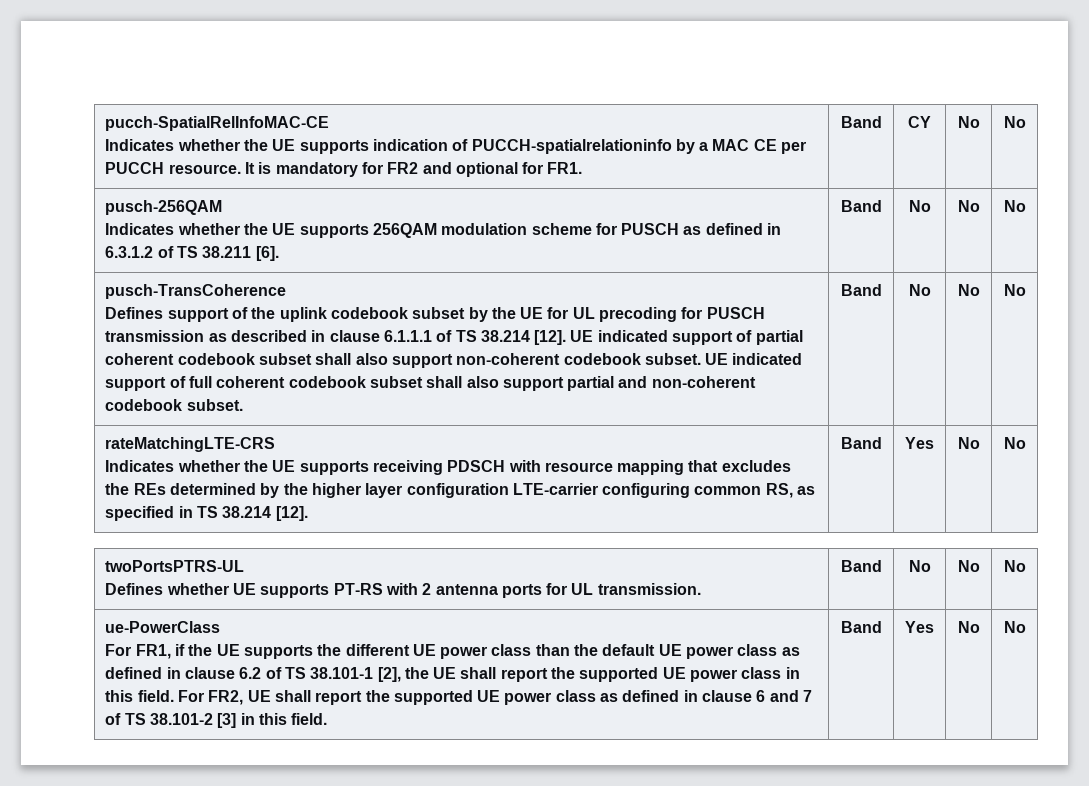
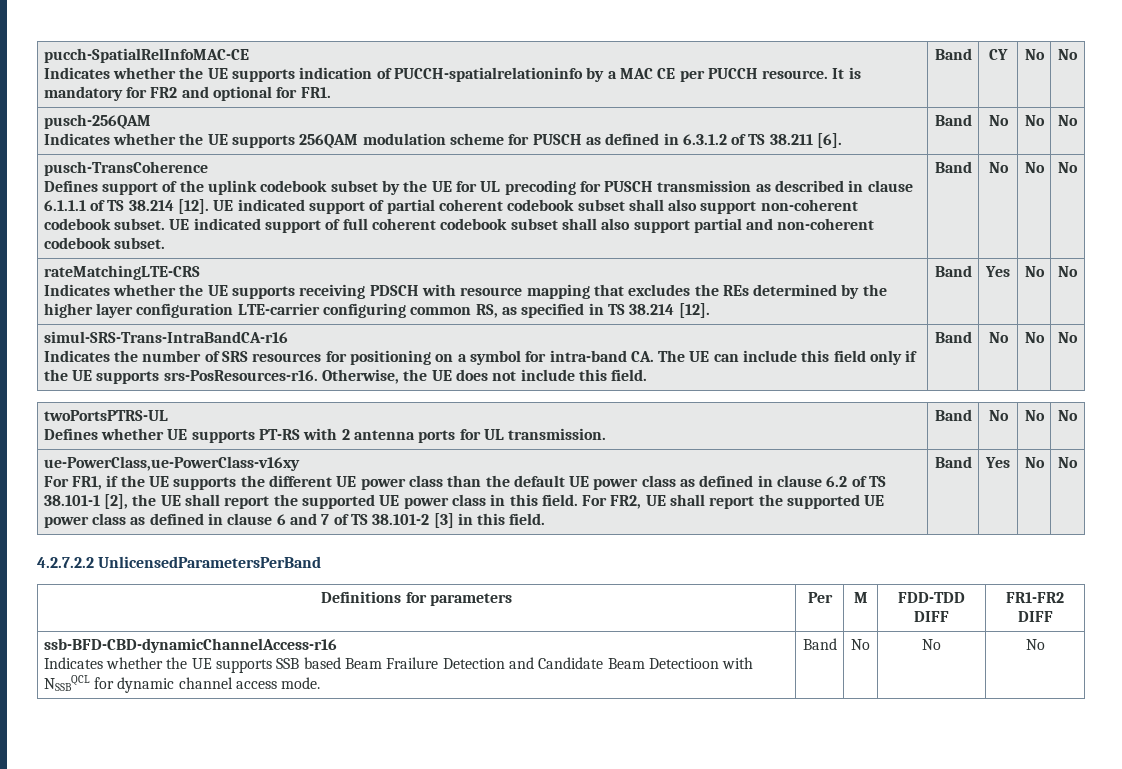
(1026, 443) none -> [43,331,288,343] [43,350,918,365] [43,369,648,384] [934,331,972,343] [988,332,1009,343] [1024,332,1045,343] [1058,332,1078,343] // simul-SRS-Trans-IntraBandCA-r16 // Indicates the number of SRS resources for positioning on a symbol for intra-band CA. The UE can include this field only if the UE supports srs-PosResources-r16. Otherwise, the UE does not include this field. | Band | No | No | No
[105,621,221,633] ue-PowerClass -> [43,456,300,471] ue-PowerClass,ue-PowerClass-v16xy
(1026, 627) none -> [37,556,322,568] [321,591,512,606] [807,592,833,603] [853,592,868,603] [898,592,965,603] [914,611,949,622] [1006,592,1064,603] [1017,611,1053,622] [43,638,337,653] [43,657,754,673] [43,675,321,693] [802,638,837,650] [851,639,870,650] [922,639,941,650] [1025,639,1045,650] // 4.2.7.2.2 UnlicensedParametersPerBand // Definitions for parameters | Per | M | FDD-TDD DIFF | FR1-FR2 DIFF // ssb-BFD-CBD-dynamicChannelAccess-r16 // Indicates whether the UE supports SSB based Beam Frailure Detection and Candidate Beam Detectioon with NSSBQCL for dynamic channel access mode. | Band | No | No | No

